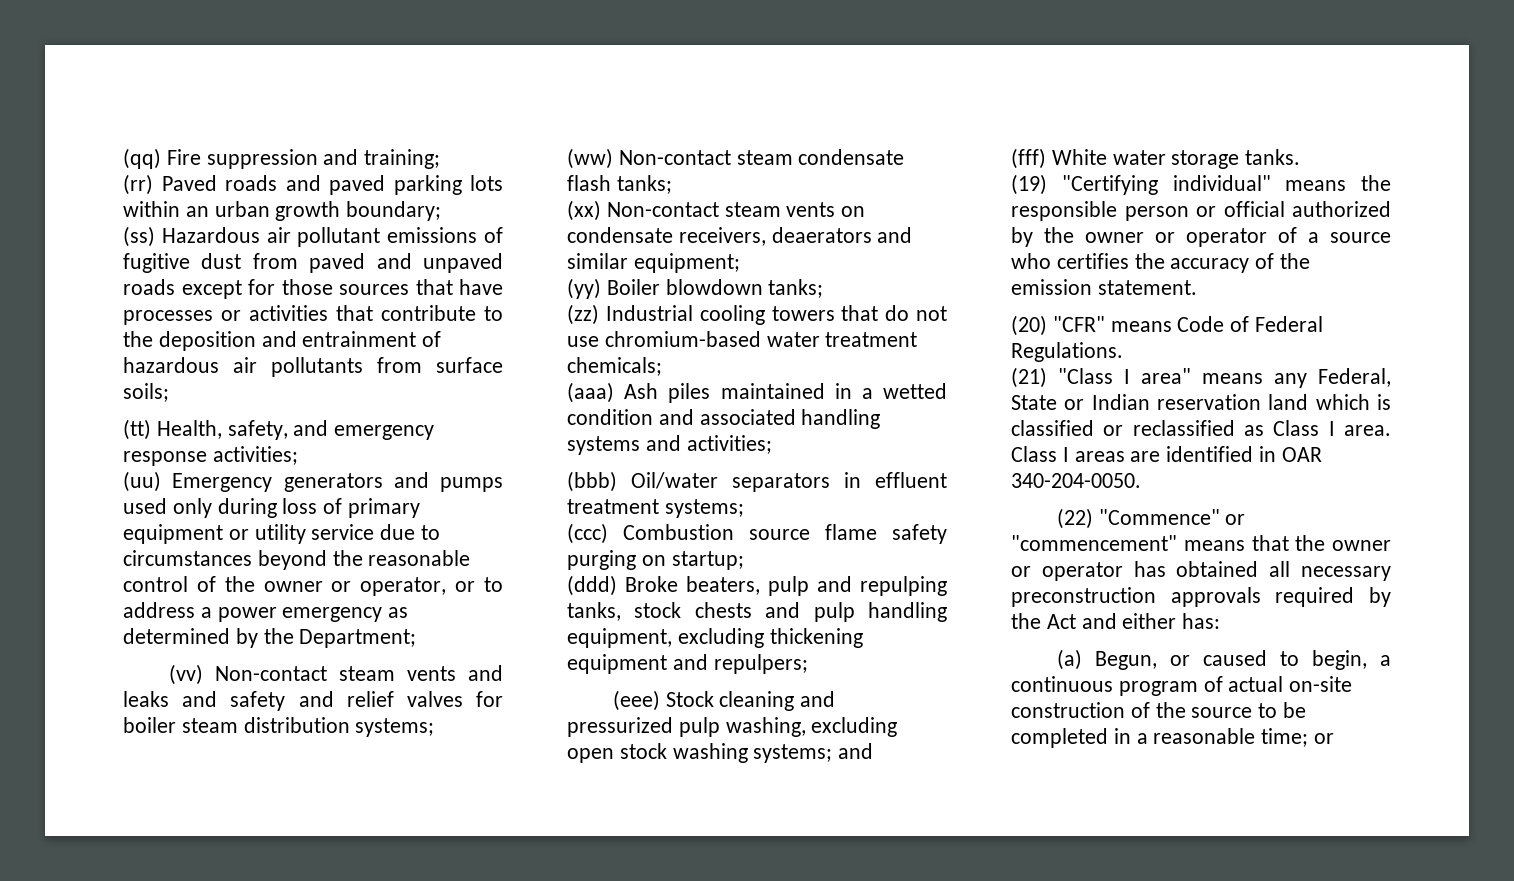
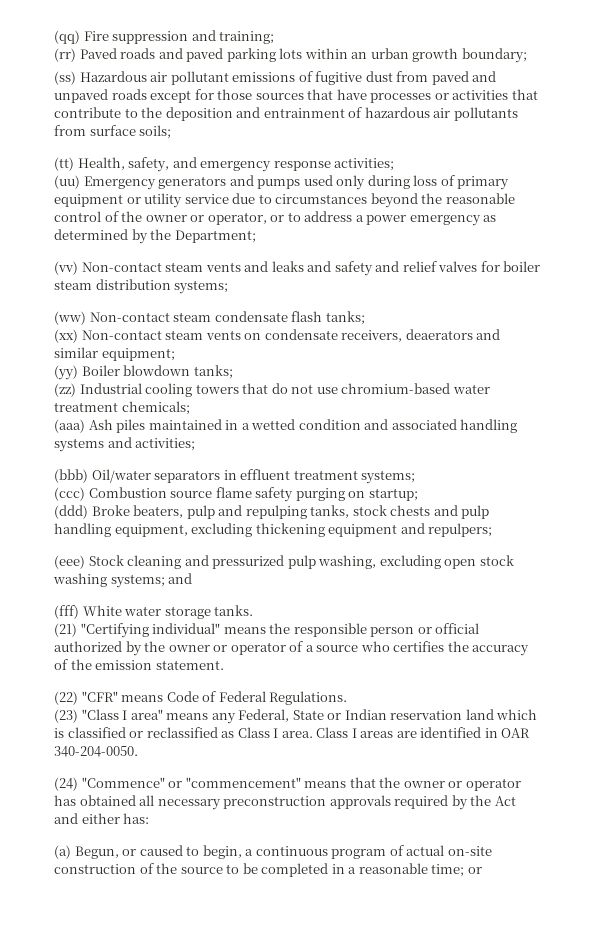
[1011,174,1047,195] (19) -> [54,623,77,637] (21)
[1011,315,1047,336] (20) -> [54,691,78,705] (22)
[1011,367,1047,388] (21) -> [54,709,78,723] (23)
[1056,508,1093,529] (22) -> [54,777,78,791] (24)

